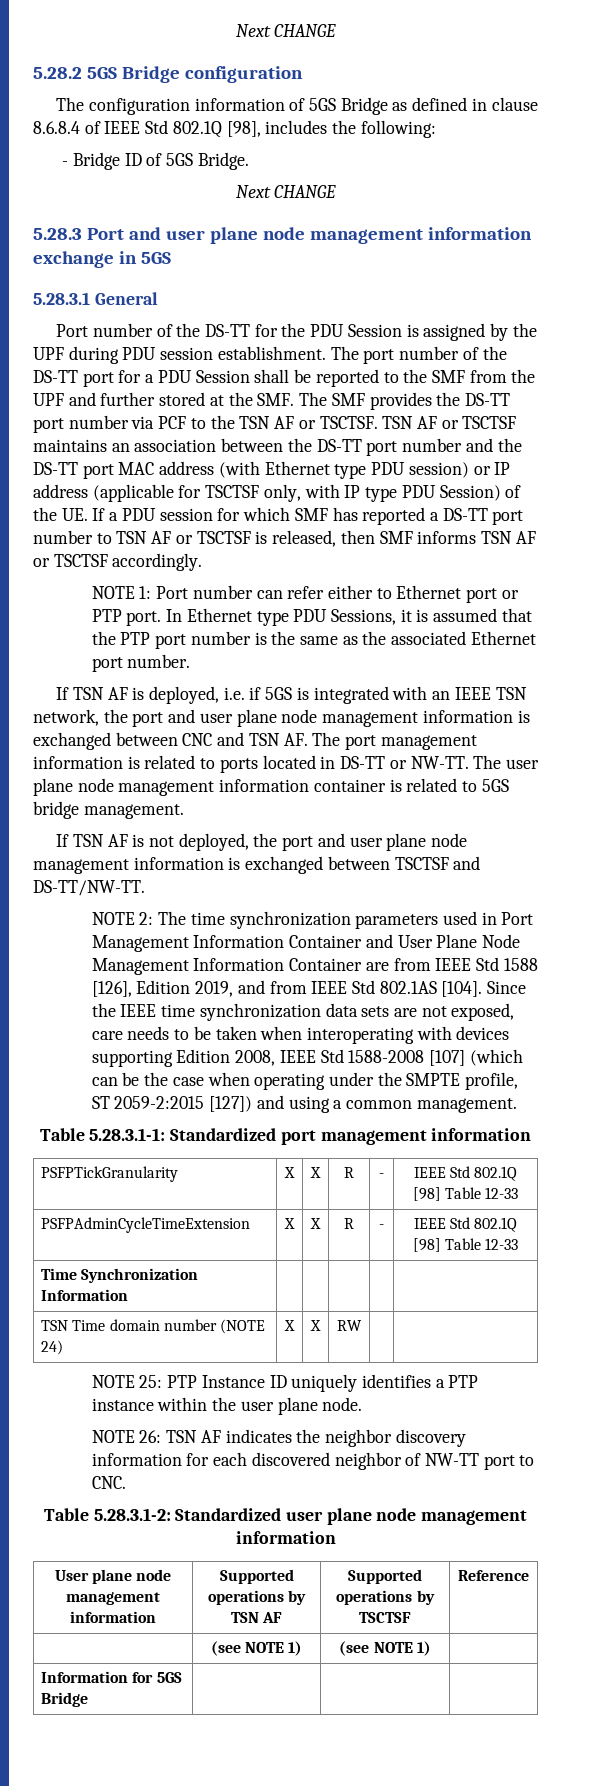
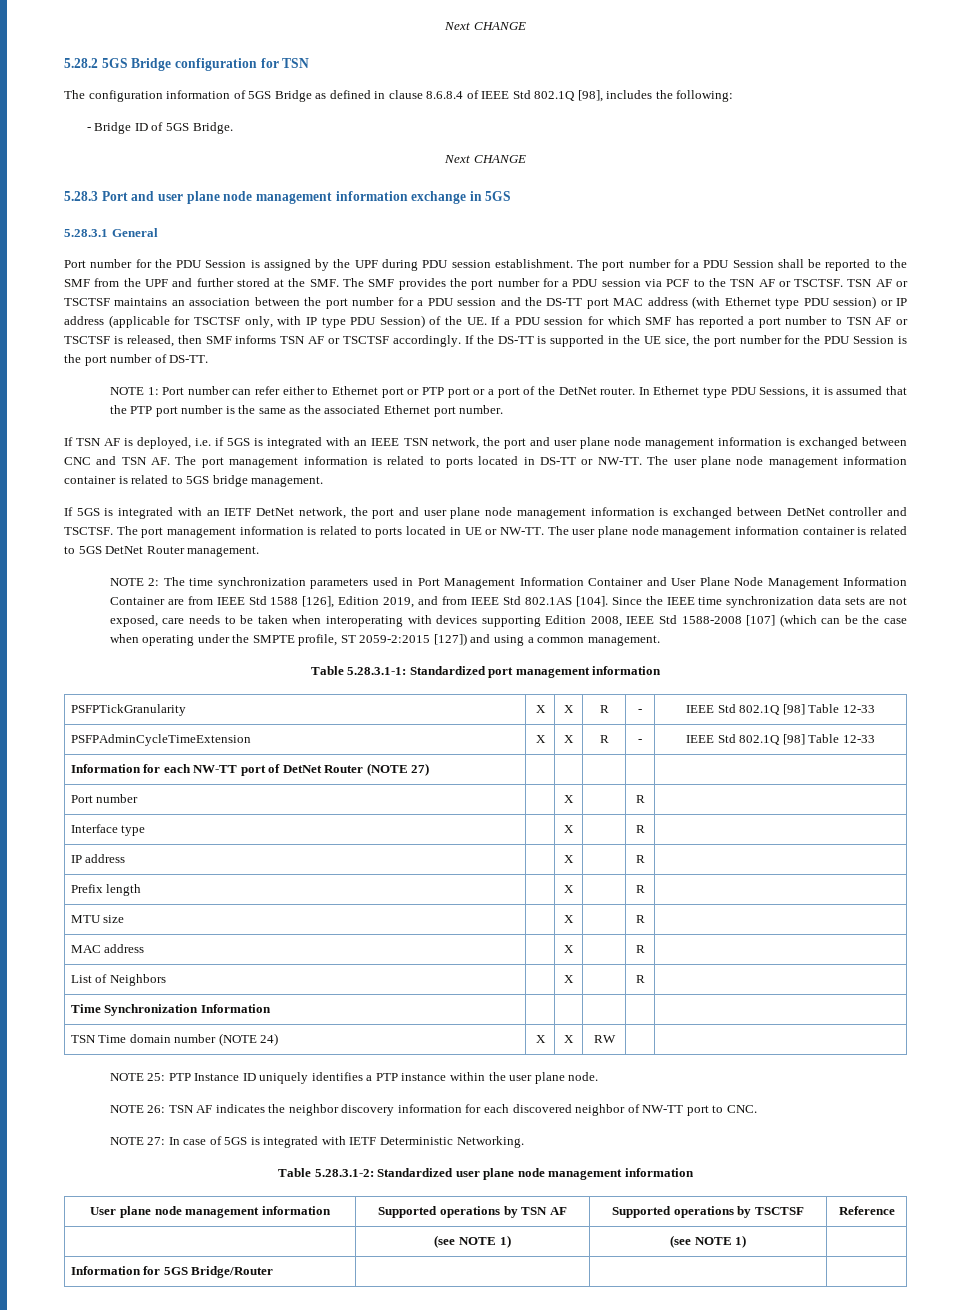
(303, 74) none -> [260,58,310,68] for TSN
[156,323,251,337] of the DS-TT -> (133, 263) none
[462,346,507,360] [33,370,114,387] of the DS-TT port -> (671, 263) none
[464,393,510,406] [33,415,129,433] DS-TT port number -> [471,278,641,290] port number for a PDU session
[316,438,463,456] DS-TT port number -> [325,297,497,309] port number for a PDU session
[442,508,488,521] DS-TT -> (755, 322) none
(203, 562) none -> [464,335,908,347] [64,354,209,366] If the DS-TT is supported in the UE sice, the port number for the PDU Session is the port number of DS-TT.
[126,611,162,626] port. -> [447,386,636,398] port or a port of the DetNet router.
[72,833,249,851] TSN AF is not deployed, -> [76,507,346,519] 5GS is integrated with an IETF DetNet network,
[394,856,481,870] [33,880,145,896] TSCTSF and DS-TT/NW-TT. -> [786,507,908,516] [64,526,907,538] [64,546,260,557] DetNet controller and TSCTSF. The port management information is related to ports located in UE or NW-TT. The user plane node management information container is related to 5GS DetNet Router management.
(519, 1244) none -> [70,763,430,776] [70,794,139,803] [564,795,574,803] [635,795,645,803] [70,824,146,836] [564,825,574,833] [635,825,645,833] [70,854,126,863] [564,855,574,863] [635,855,645,863] [70,884,142,896] [564,885,574,893] [635,885,645,893] [70,915,125,923] [564,915,574,923] [635,915,645,923] [70,944,145,953] [564,945,574,953] [635,945,645,953] [70,974,166,986] [564,975,574,983] [635,975,645,983] // Information for each NW-TT port of DetNet Router (NOTE 27) | | | | | // Port number | | X | | R | // Interface type | | X | | R | // IP address | | X | | R | // Prefix length | | X | | R | // MTU size | | X | | R | // MAC address | | X | | R | // List of Neighbors | | X | | R |
(126, 1482) none -> [109,1136,524,1148] // NOTE 27: In case of 5GS is integrated with IETF Deterministic Networking.
[40,1692,88,1707] Bridge -> [191,1266,274,1278] Bridge/Router

